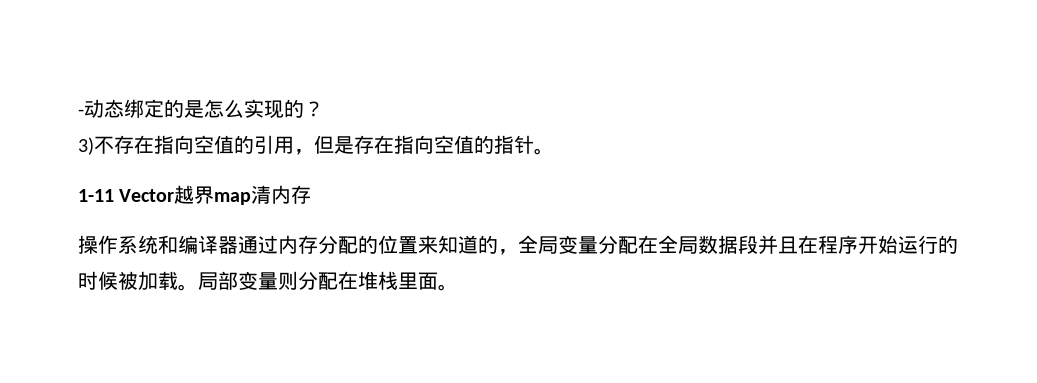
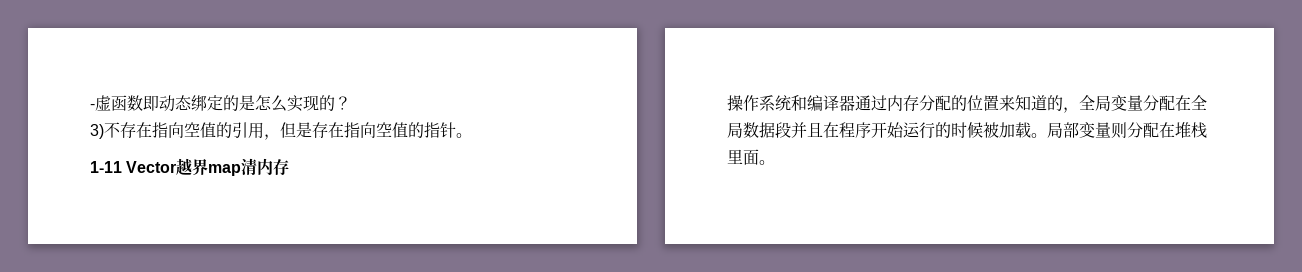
(84, 112) none -> [95,95,159,111] 虚函数即

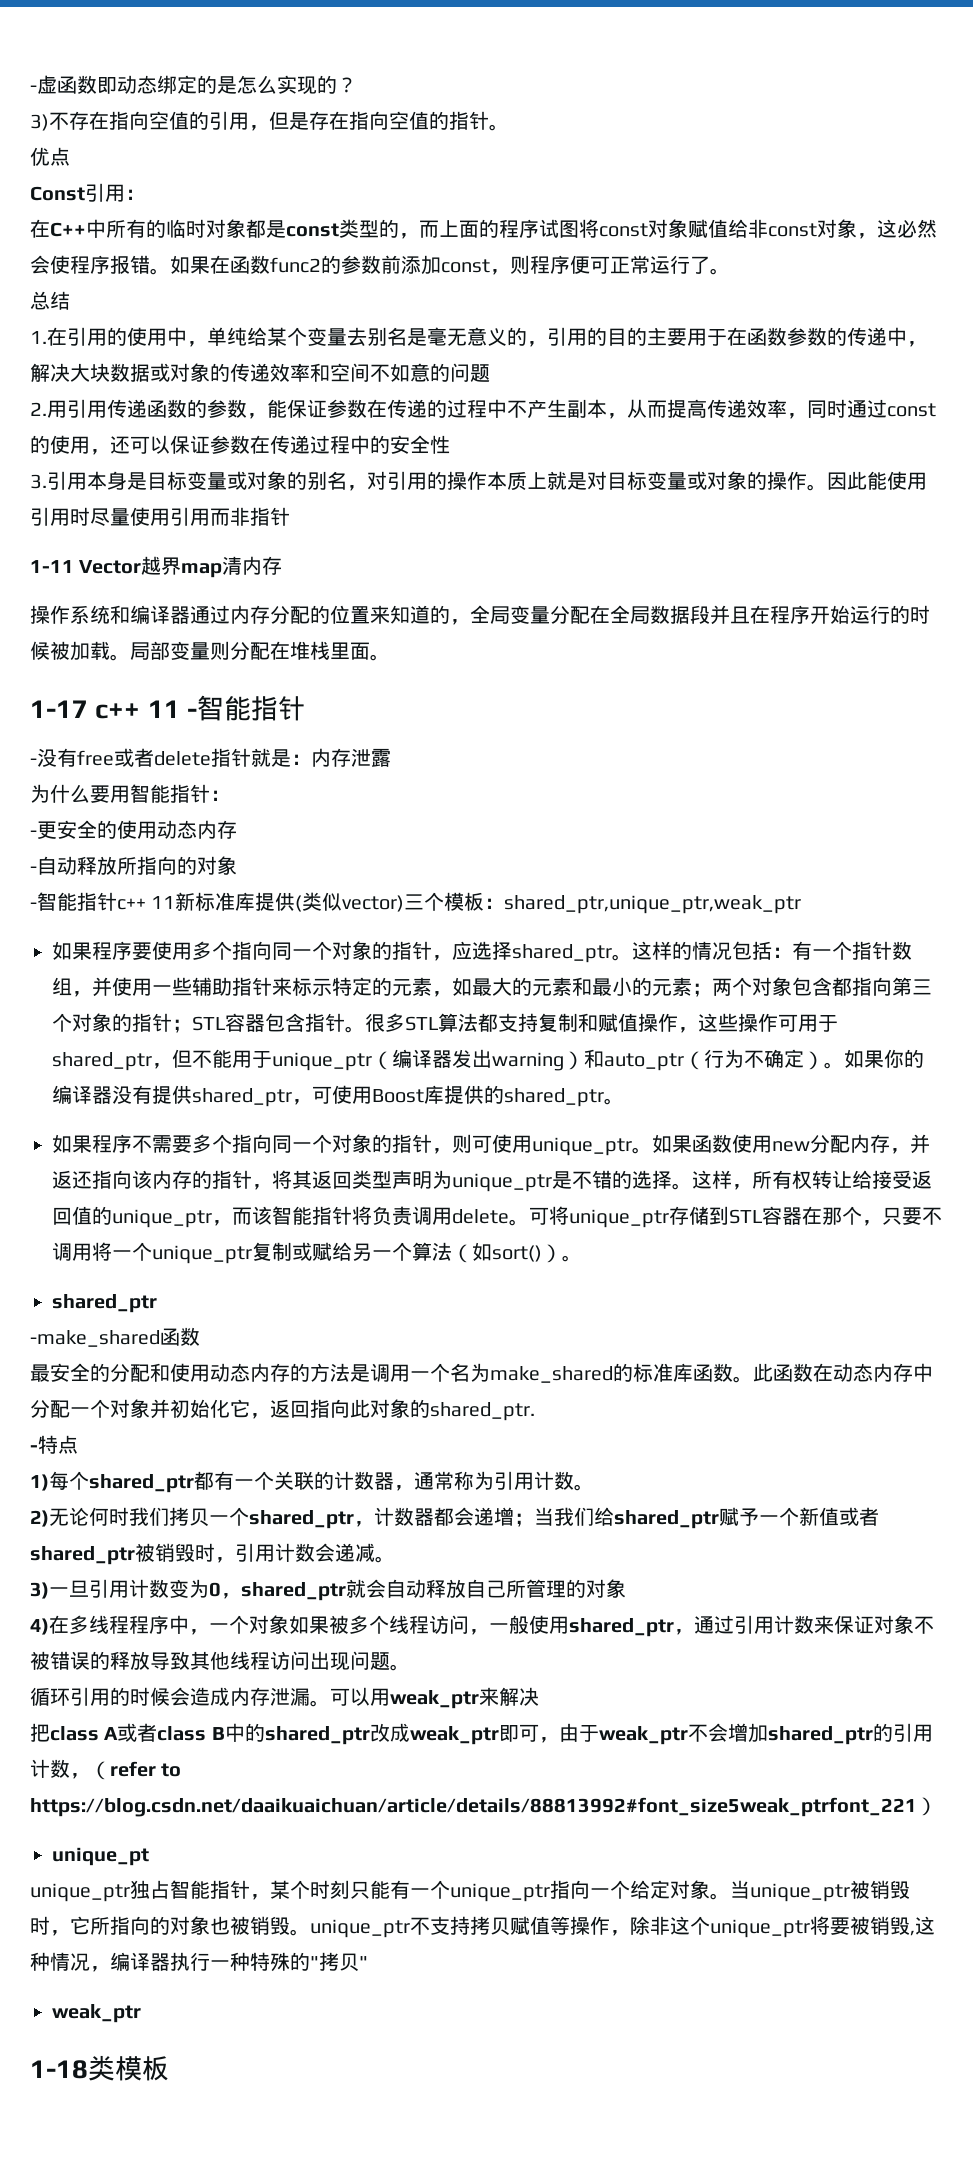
(472, 135) none -> [30,147,70,166] [30,183,145,202] [30,219,937,239] [30,255,730,275] [30,291,70,310] [30,327,927,347] [30,363,490,382] [30,399,936,419] [30,435,450,455] [30,471,927,491] [30,507,290,526] // 优点 // Const引用： // 在C++中所有的临时对象都是const类型的，而上面的程序试图将const对象赋值给非const对象，这必然会使程序报错。如果在函数func2的参数前添加const，则程序便可正常运行了。 // 总结 // 1.在引用的使用中，单纯给某个变量去别名是毫无意义的，引用的目的主要用于在函数参数的传递中，解决大块数据或对象的传递效率和空间不如意的问题 // 2.用引用传递函数的参数，能保证参数在传递的过程中不产生副本，从而提高传递效率，同时通过const的使用，还可以保证参数在传递过程中的安全性 // 3.引用本身是目标变量或对象的别名，对引用的操作本质上就是对目标变量或对象的操作。因此能使用引用时尽量使用引用而非指针
(775, 162) none -> [30,695,305,721] [30,748,391,767] [30,784,230,803] [30,820,237,839] [30,856,237,875] [30,892,802,914] [52,941,912,963] [52,977,932,997] [52,1013,838,1033] [52,1049,924,1071] [52,1085,624,1107] [52,1134,930,1156] [52,1170,932,1192] [52,1206,942,1228] [52,1242,582,1264] [52,1294,157,1313] [30,1327,200,1347] [30,1363,933,1383] [30,1399,535,1421] [30,1435,78,1454] [30,1471,594,1493] [30,1507,879,1529] [30,1543,395,1565] [30,1579,626,1601] [30,1615,934,1637] [30,1651,410,1671] [30,1687,539,1709] [30,1723,933,1745] [30,1759,182,1780] [30,1797,937,1817] [52,1847,149,1866] [30,1880,910,1902] [30,1916,935,1938] [30,1952,368,1972] [52,2004,141,2023] [30,2055,169,2081] // 1-17 c++ 11 -智能指针 // -没有free或者delete指针就是：内存泄露 // 为什么要用智能指针： // -更安全的使用动态内存 // -自动释放所指向的对象 // -智能指针c++ 11新标准库提供(类似vector)三个模板：shared_ptr,unique_ptr,weak_ptr // 如果程序要使用多个指向同一个对象的指针，应选择shared_ptr。这样的情况包括：有一个指针数组，并使用一些辅助指针来标示特定的元素，如最大的元素和最小的元素；两个对象包含都指向第三个对象的指针；STL容器包含指针。很多STL算法都支持复制和赋值操作，这些操作可用于shared_ptr，但不能用于unique_ptr（编译器发出warning）和auto_ptr（行为不确定）。如果你的编译器没有提供shared_ptr，可使用Boost库提供的shared_ptr。 // 如果程序不需要多个指向同一个对象的指针，则可使用unique_ptr。如果函数使用new分配内存，并返还指向该内存的指针，将其返回类型声明为unique_ptr是不错的选择。这样，所有权转让给接受返回值的unique_ptr，而该智能指针将负责调用delete。可将unique_ptr存储到STL容器在那个，只要不调用将一个unique_ptr复制或赋给另一个算法（如sort()）。 // shared_ptr // -make_shared函数 // 最安全的分配和使用动态内存的方法是调用一个名为make_shared的标准库函数。此函数在动态内存中分配一个对象并初始化它，返回指向此对象的shared_ptr. // -特点 // 1)每个shared_ptr都有一个关联的计数器，通常称为引用计数。 // 2)无论何时我们拷贝一个shared_ptr，计数器都会递增；当我们给shared_ptr赋予一个新值或者shared_ptr被销毁时，引用计数会递减。 // 3)一旦引用计数变为0，shared_ptr就会自动释放自己所管理的对象 // 4)在多线程程序中，一个对象如果被多个线程访问，一般使用shared_ptr，通过引用计数来保证对象不被错误的释放导致其他线程访问出现问题。 // 循环引用的时候会造成内存泄漏。可以用weak_ptr来解决 // 把class A或者class B中的shared_ptr改成weak_ptr即可，由于weak_ptr不会增加shared_ptr的引用计数，（refer to https://blog.csdn.net/daaikuaichuan/article/details/88813992#font_size5weak_ptrfont_221） // unique_pt // unique_ptr独占智能指针，某个时刻只能有一个unique_ptr指向一个给定对象。当unique_ptr被销毁时，它所指向的对象也被销毁。unique_ptr不支持拷贝赋值等操作，除非这个unique_ptr将要被销毁,这种情况，编译器执行一种特殊的"拷贝" // weak_ptr // 1-18类模板

